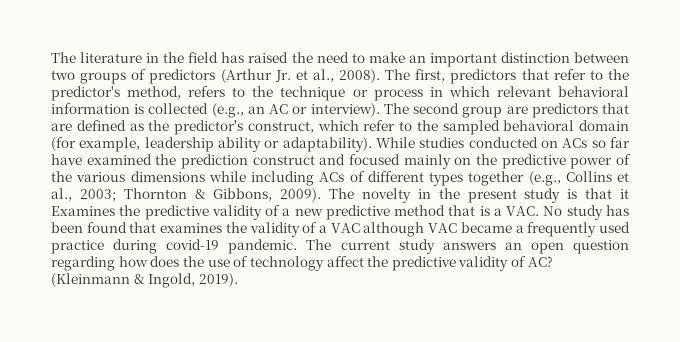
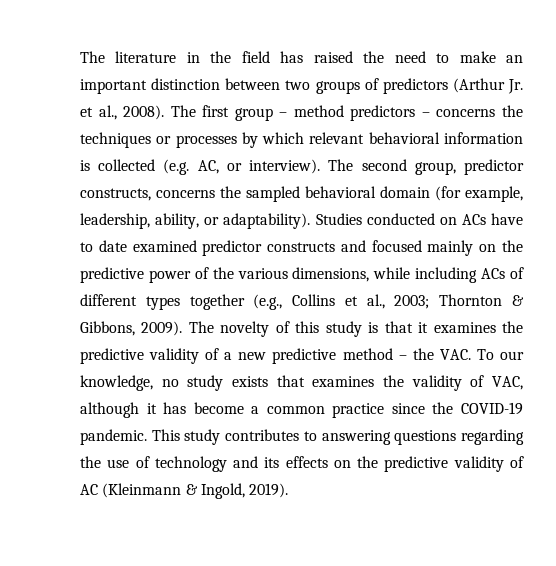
[415,69,629,84] [51,86,443,101] first, predictors that refer to the predictor's method, refers to the technique or process in -> [202,105,524,121] [80,132,258,148] first group – method predictors – concerns the techniques or processes by
[211,103,289,118] (e.g., an AC -> [163,159,219,175] (e.g. AC,
[462,103,629,118] [51,120,412,135] group are predictors that are defined as the predictor's construct, which refer to -> [414,159,524,175] [80,188,215,201] group, predictor constructs, concerns
[144,137,630,152] [51,154,315,169] leadership ability or adaptability). While studies conducted on ACs so far have examined the prediction construct -> [80,213,523,229] [80,240,336,256] leadership, ability, or adaptability). Studies conducted on ACs have to date examined predictor constructs
[130,171,205,182] dimensions -> [292,267,370,282] dimensions,
[417,188,517,203] in the present -> [275,321,320,333] of this
[51,206,115,216] Examines -> [433,322,496,333] examines
[448,205,629,220] [51,222,127,233] that is a VAC. No study has been found -> [398,348,524,360] [80,375,268,391] – the VAC. To our knowledge, no study exists
[319,222,631,237] [51,239,630,254] [51,256,553,271] a VAC although VAC became a frequently used practice during covid-19 pandemic. The current study answers an open question regarding how does the use of technology affect the predictive validity of AC? -> [492,376,523,390] [80,402,523,418] [80,429,524,445] [80,456,524,472] [80,484,98,495] VAC, although it has become a common practice since the COVID-19 pandemic. This study contributes to answering questions regarding the use of technology and its effects on the predictive validity of AC

